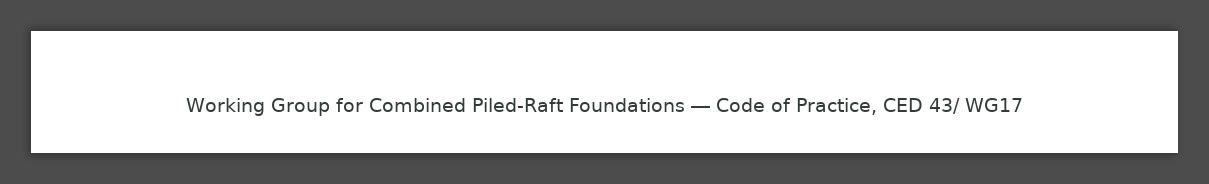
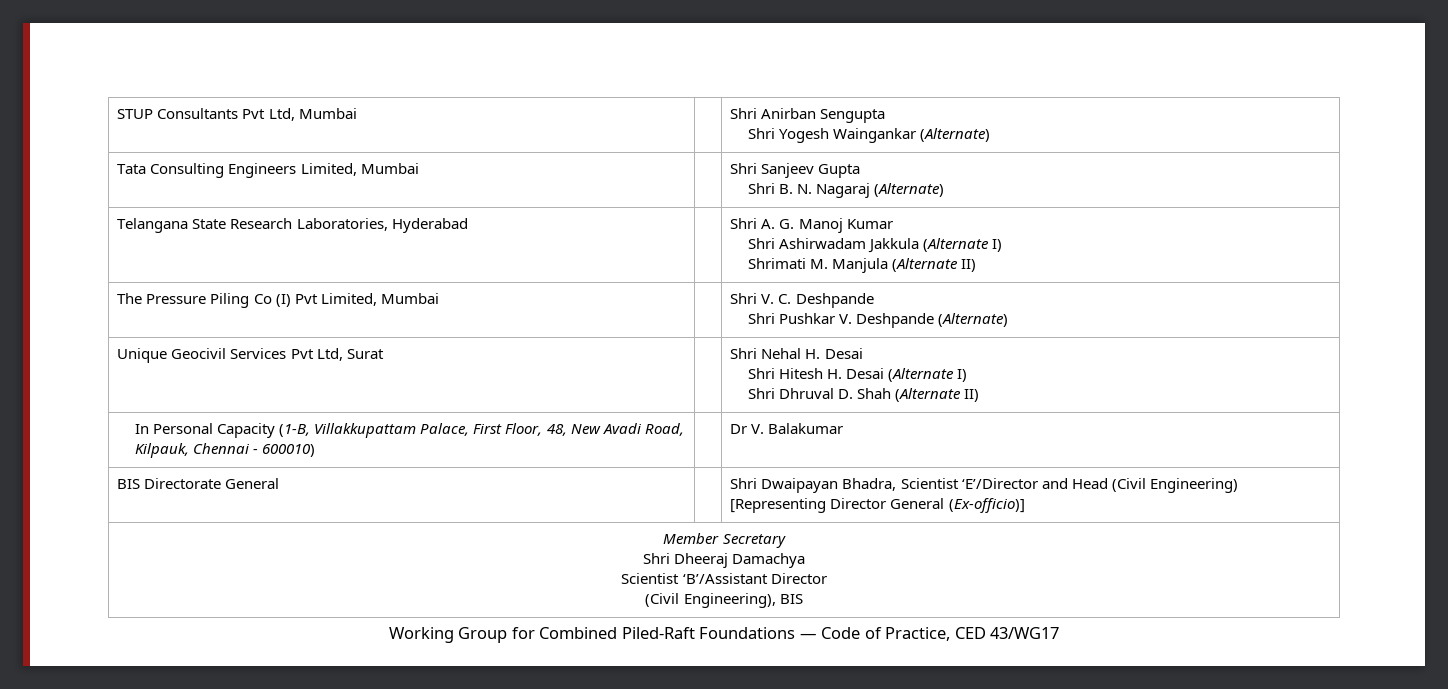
(185, 107) none -> [117,108,357,121] [730,108,886,123] [748,128,991,143] [117,163,419,178] [730,163,861,178] [748,183,945,198] [117,218,468,233] [730,218,893,233] [748,238,1003,253] [748,258,977,273] [117,293,439,308] [730,293,874,308] [748,313,1009,328] [117,348,384,363] [730,348,863,359] [748,368,968,382] [748,388,980,402] [135,423,684,438] [135,443,316,458] [730,423,844,434] [117,478,280,489] [730,478,1238,493] [730,498,1025,513] [663,533,786,548] [642,553,806,568] [621,573,827,584] [645,593,803,608] STUP Consultants Pvt Ltd, Mumbai | | Shri Anirban Sengupta // Shri Yogesh Waingankar (Alternate) // Tata Consulting Engineers Limited, Mumbai | | Shri Sanjeev Gupta // Shri B. N. Nagaraj (Alternate) // Telangana State Research Laboratories, Hyderabad | | Shri A. G. Manoj Kumar // Shri Ashirwadam Jakkula (Alternate I) // Shrimati M. Manjula (Alternate II) // The Pressure Piling Co (I) Pvt Limited, Mumbai | | Shri V. C. Deshpande // Shri Pushkar V. Deshpande (Alternate) // Unique Geocivil Services Pvt Ltd, Surat | | Shri Nehal H. Desai // Shri Hitesh H. Desai (Alternate I) // Shri Dhruval D. Shah (Alternate II) // In Personal Capacity (1-B, Villakkupattam Palace, First Floor, 48, New Avadi Road, Kilpauk, Chennai - 600010) | | Dr V. Balakumar // BIS Directorate General | | Shri Dwaipayan Bhadra, Scientist ‘E’/Director and Head (Civil Engineering) [Representing Director General (Ex-officio)] // Member Secretary // Shri Dheeraj Damachya // Scientist ‘B’/Assistant Director // (Civil Engineering), BIS //
[929,98,1024,114] 43/ WG17 -> [990,627,1060,639] 43/WG17

